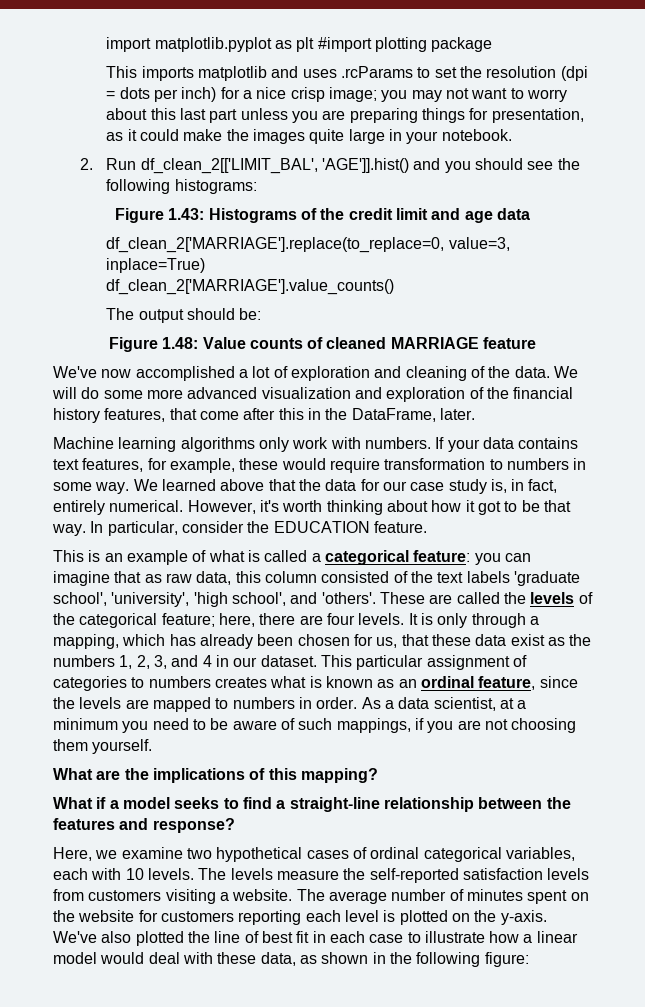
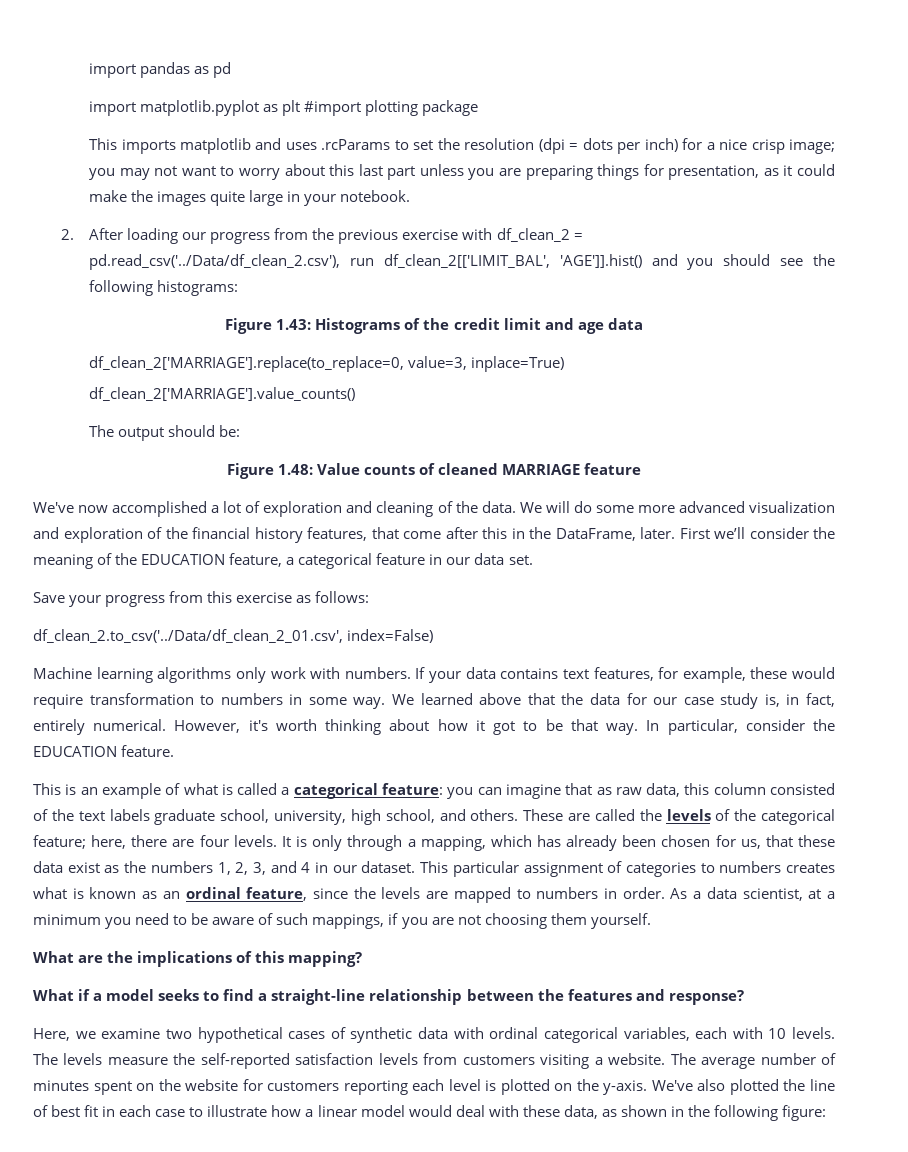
[106,37,152,52] import -> [89,62,232,78] [89,101,137,116] import pandas as pd // import
[106,158,137,170] Run -> [89,228,583,244] [89,254,374,270] After loading our progress from the previous exercise with df_clean_2 = pd.read_csv('../Data/df_clean_2.csv'), run
(475, 414) none -> [679,527,835,539] [33,553,533,569] [33,591,370,607] [33,629,434,643] First we’ll consider the meaning of the EDUCATION feature, a categorical feature in our data set. // Save your progress from this exercise as follows: // df_clean_2.to_csv('../Data/df_clean_2_01.csv', index=False)
[513,571,580,586] [53,592,376,607] 'graduate school', 'university', 'high school', and 'others'. -> [154,809,519,825] graduate school, university, high school, and others.
(367, 853) none -> [350,1027,484,1043] synthetic data with

